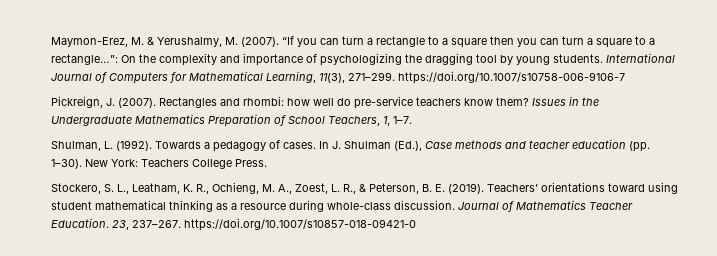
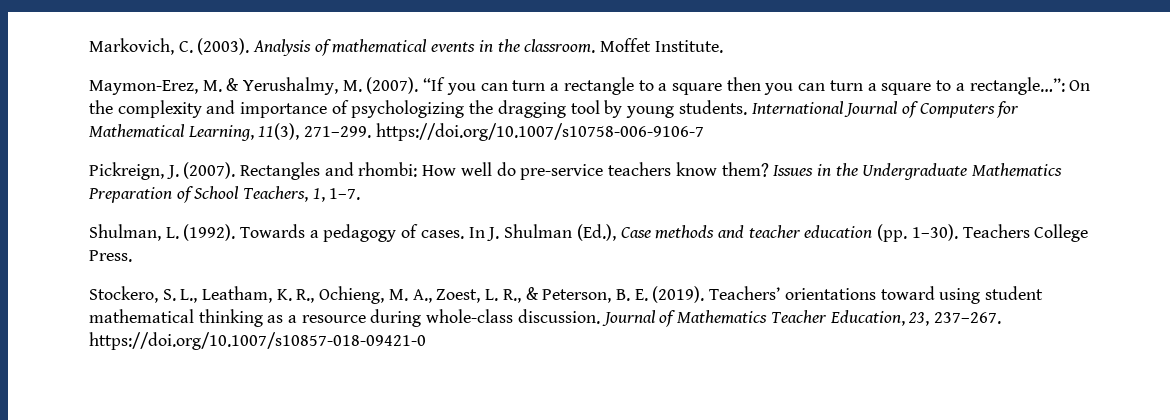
(50, 42) none -> [88,38,723,56] Markovich, C. (2003). Analysis of mathematical events in the classroom. Moffet Institute. //
[286,98,310,106] how -> [422,165,457,176] How
[84,159,138,167] New York: -> (958, 232) none
[50,218,109,228] Education. -> [829,310,905,326] Education,

